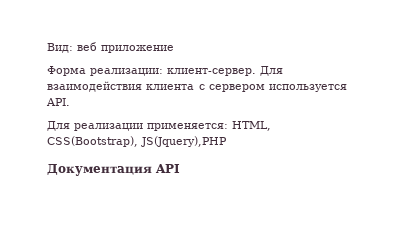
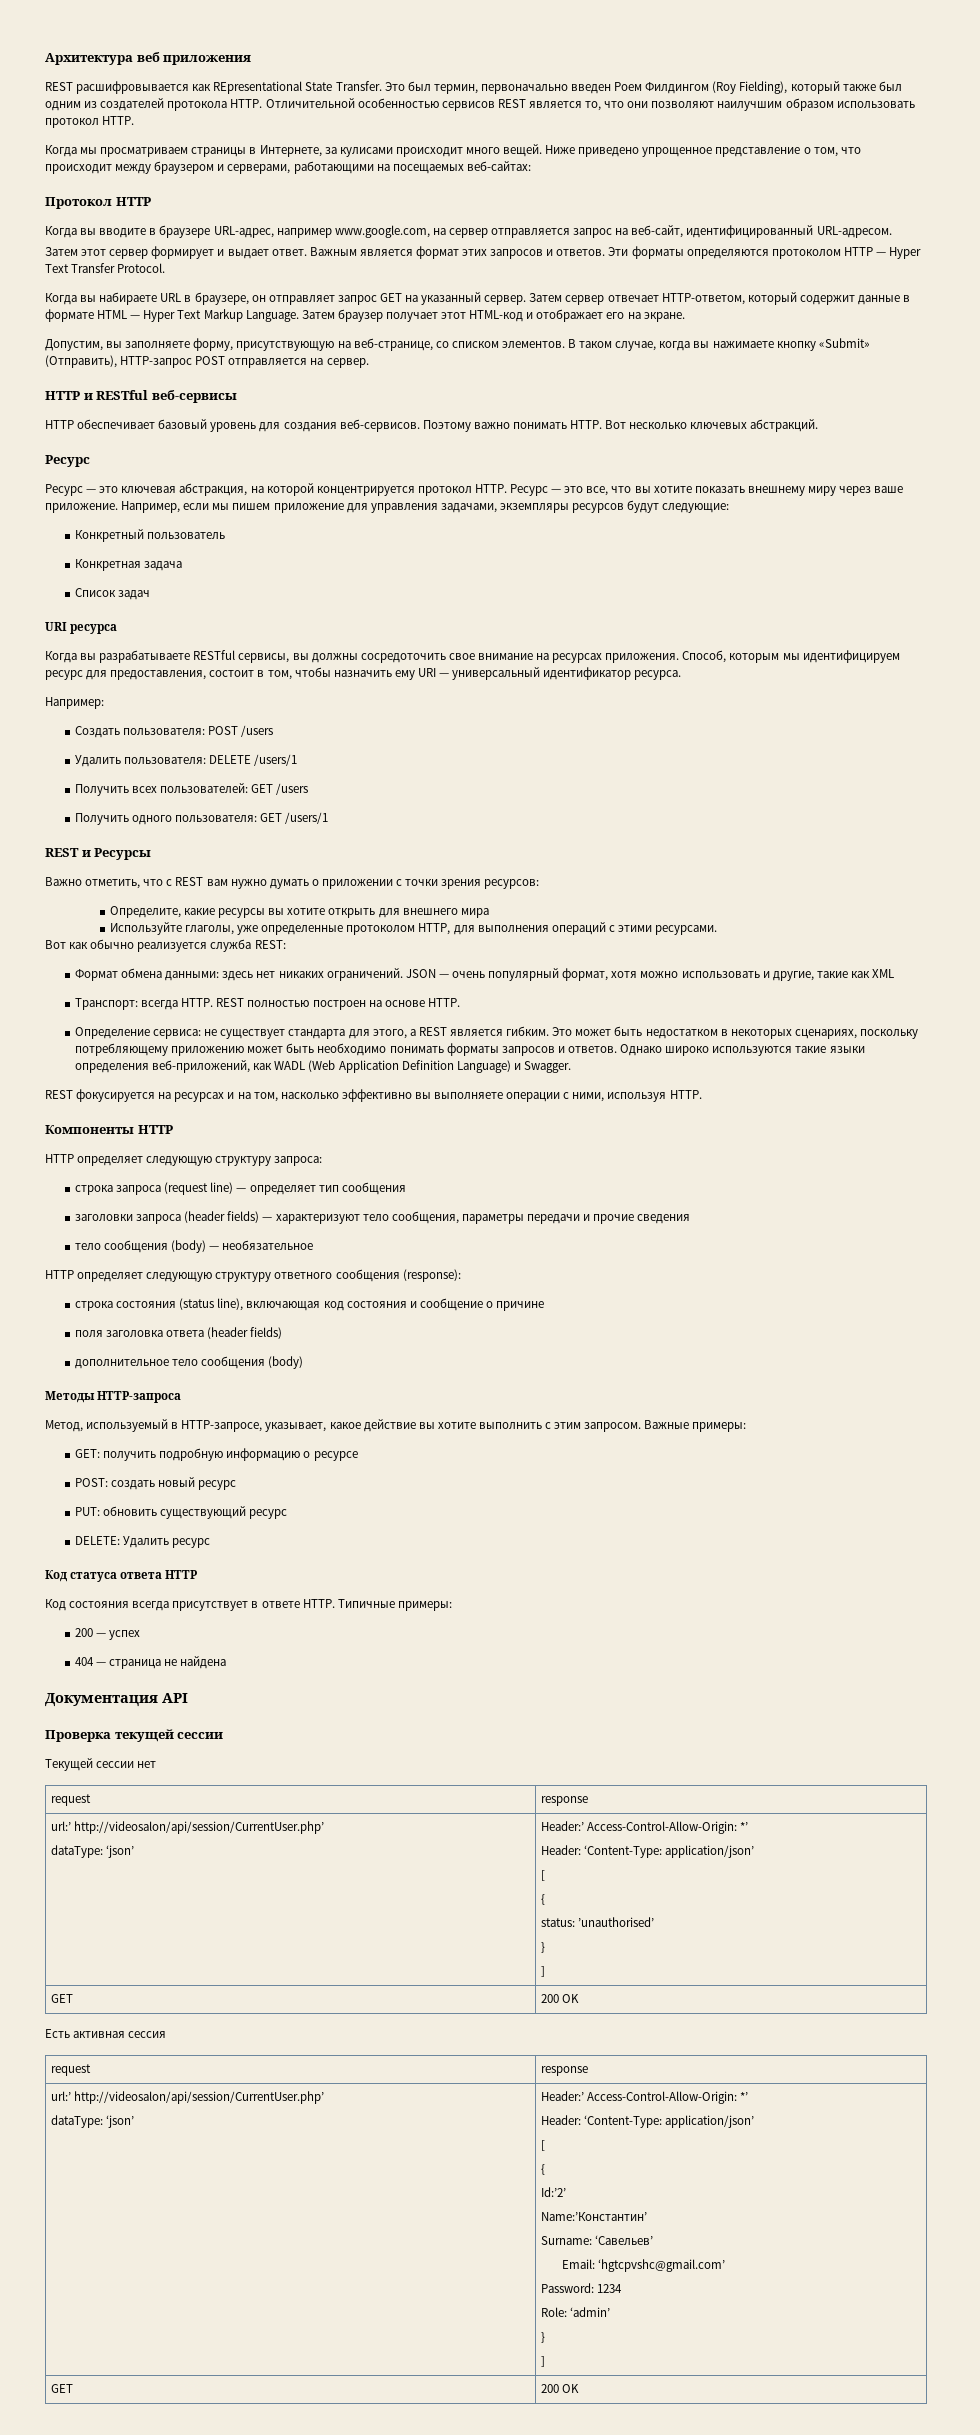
[47,42,174,53] [47,66,283,76] [47,81,347,92] [46,98,70,106] [47,121,271,131] [47,136,227,147] [47,164,180,176] Вид: веб приложение // Форма реализации: клиент-сервер. Для взаимодействия клиента с сервером используется API. // Для реализации применяется: HTML, CSS(Bootstrap), JS(Jquery),PHP // Документация API -> [45,52,252,65] [45,81,902,94] [45,98,915,111] [45,116,135,128] [45,144,861,157] [45,161,531,174] [45,197,151,209] [45,225,892,238] [45,246,922,259] [45,263,166,273] [45,292,911,305] [45,309,685,322] [45,338,870,351] [45,355,369,368] [45,390,237,403] [45,419,819,432] [45,455,90,467] [45,483,904,496] [45,500,730,513] [75,529,226,542] [75,559,183,571] [75,588,151,600] [45,622,118,634] [45,650,900,663] [45,667,682,680] [45,697,104,709] [75,725,274,738] [75,754,298,767] [75,783,309,796] [75,812,329,825] [45,848,152,860] [45,877,540,889] [109,906,489,918] [109,922,718,935] [45,939,286,952] [75,968,895,981] [75,998,460,1010] [75,1026,918,1039] [75,1043,865,1056] [75,1060,572,1073] [45,1089,702,1102] [45,1125,173,1134] [45,1154,323,1166] [75,1182,406,1195] [75,1211,691,1224] [75,1240,314,1253] [45,1269,461,1282] [75,1298,545,1311] [75,1327,283,1339] [75,1356,304,1369] [45,1391,182,1403] [45,1419,747,1432] [75,1448,358,1461] [75,1477,237,1490] [75,1506,288,1519] [75,1536,211,1548] [45,1570,198,1582] [45,1599,452,1611] [75,1628,141,1640] [75,1656,227,1669] [45,1693,188,1707] [45,1729,224,1742] [45,1758,157,1771] [51,1794,92,1806] [541,1796,589,1806] [51,1821,325,1834] [51,1845,135,1858] [541,1821,749,1834] [541,1845,755,1858] [541,1870,546,1881] [541,1894,546,1905] [541,1917,655,1927] [541,1942,546,1953] [541,1966,546,1977] [51,1994,74,2003] [541,1994,580,2003] [45,2029,167,2038] [51,2064,92,2076] [541,2066,589,2076] [51,2091,325,2104] [51,2115,135,2128] [541,2091,749,2104] [541,2115,755,2128] [541,2140,546,2151] [541,2164,546,2175] [541,2187,567,2197] [541,2212,648,2221] [541,2235,654,2245] [562,2259,726,2272] [541,2283,623,2293] [541,2307,611,2317] [541,2332,546,2343] [541,2356,546,2367] [51,2384,74,2393] [541,2384,580,2393] Архитектура веб приложения // REST расшифровывается как REpresentational State Transfer. Это был термин, первоначально введен Роем Филдингом (Roy Fielding), который также был одним из создателей протокола HTTP. Отличительной особенностью сервисов REST является то, что они позволяют наилучшим образом использовать протокол HTTP. // Когда мы просматриваем страницы в Интернете, за кулисами происходит много вещей. Ниже приведено упрощенное представление о том, что происходит между браузером и серверами, работающими на посещаемых веб-сайтах: // Протокол HTTP // Когда вы вводите в браузере URL-адрес, например www.google.com, на сервер отправляется запрос на веб-сайт, идентифицированный URL-адресом. // Затем этот сервер формирует и выдает ответ. Важным является формат этих запросов и ответов. Эти форматы определяются протоколом HTTP — Hyper Text Transfer Protocol. // Когда вы набираете URL в браузере, он отправляет запрос GET на указанный сервер. Затем сервер отвечает HTTP-ответом, который содержит данные в формате HTML — Hyper Text Markup Language. Затем браузер получает этот HTML-код и отображает его на экране. // Допустим, вы заполняете форму, присутствующую на веб-странице, со списком элементов. В таком случае, когда вы нажимаете кнопку «Submit» (Отправить), HTTP-запрос POST отправляется на сервер. // HTTP и RESTful веб-сервисы // HTTP обеспечивает базовый уровень для создания веб-сервисов. Поэтому важно понимать HTTP. Вот несколько ключевых абстракций. // Ресурс // Ресурс — это ключевая абстракция, на которой концентрируется протокол HTTP. Ресурс — это все, что вы хотите показать внешнему миру через ваше приложение. Например, если мы пишем приложение для управления задачами, экземпляры ресурсов будут следующие: // Конкретный пользователь // Конкретная задача // Список задач // URI ресурса // Когда вы разрабатываете RESTful сервисы, вы должны сосредоточить свое внимание на ресурсах приложения. Способ, которым мы идентифицируем ресурс для предоставления, состоит в том, чтобы назначить ему URI — универсальный идентификатор ресурса. // Например: // Создать пользователя: POST /users // Удалить пользователя: DELETE /users/1 // Получить всех пользователей: GET /users // Получить одного пользователя: GET /users/1 // REST и Ресурсы // Важно отметить, что с REST вам нужно думать о приложении с точки зрения ресурсов: // Определите, какие ресурсы вы хотите открыть для внешнего мира // Используйте глаголы, уже определенные протоколом HTTP, для выполнения операций с этими ресурсами. // Вот как обычно реализуется служба REST: // Формат обмена данными: здесь нет никаких ограничений. JSON — очень популярный формат, хотя можно использовать и другие, такие как XML // Транспорт: всегда HTTP. REST полностью построен на основе HTTP. // Определение сервиса: не существует стандарта для этого, а REST является гибким. Это может быть недостатком в некоторых сценариях, поскольку потребляющему приложению может быть необходимо понимать форматы запросов и ответов. Однако широко используются такие языки определения веб-приложений, как WADL (Web Application Definition Language) и Swagger. // REST фокусируется на ресурсах и на том, насколько эффективно вы выполняете операции с ними, используя HTTP. // Компоненты HTTP // HTTP определяет следующую структуру запроса: // строка запроса (request line) — определяет тип сообщения // заголовки запроса (header fields) — характеризуют тело сообщения, параметры передачи и прочие сведения // тело сообщения (body) — необязательное // HTTP определяет следующую структуру ответного сообщения (response): // строка состояния (status line), включающая код состояния и сообщение о причине // поля заголовка ответа (header fields) // дополнительное тело сообщения (body) // Методы HTTP-запроса // Метод, используемый в HTTP-запросе, указывает, какое действие вы хотите выполнить с этим запросом. Важные примеры: // GET: получить подробную информацию о ресурсе // POST: создать новый ресурс // PUT: обновить существующий ресурс // DELETE: Удалить ресурс // Код статуса ответа HTTP // Код состояния всегда присутствует в ответе HTTP. Типичные примеры: // 200 — успех // 404 — cтраница не найдена // Документация API // Проверка текущей сессии // Текущей сессии нет // request | response // url:’ http://videosalon/api/session/CurrentUser.php’ // dataType: ‘json’ | Header:’ Access-Control-Allow-Origin: *’ // Header: ‘Content-Type: application/json’ // [ // { // status: ’unauthorised’ // } // ] // GET | 200 OK // Есть активная сессия // request | response // url:’ http://videosalon/api/session/CurrentUser.php’ // dataType: ‘json’ | Header:’ Access-Control-Allow-Origin: *’ // Header: ‘Content-Type: application/json’ // [ // { // Id:’2’ // Name:’Константин’ // Surname: ‘Савельев’ // Email: ‘hgtcpvshc@gmail.com’ // Password: 1234 // Role: ‘admin’ // } // ] // GET | 200 OK

